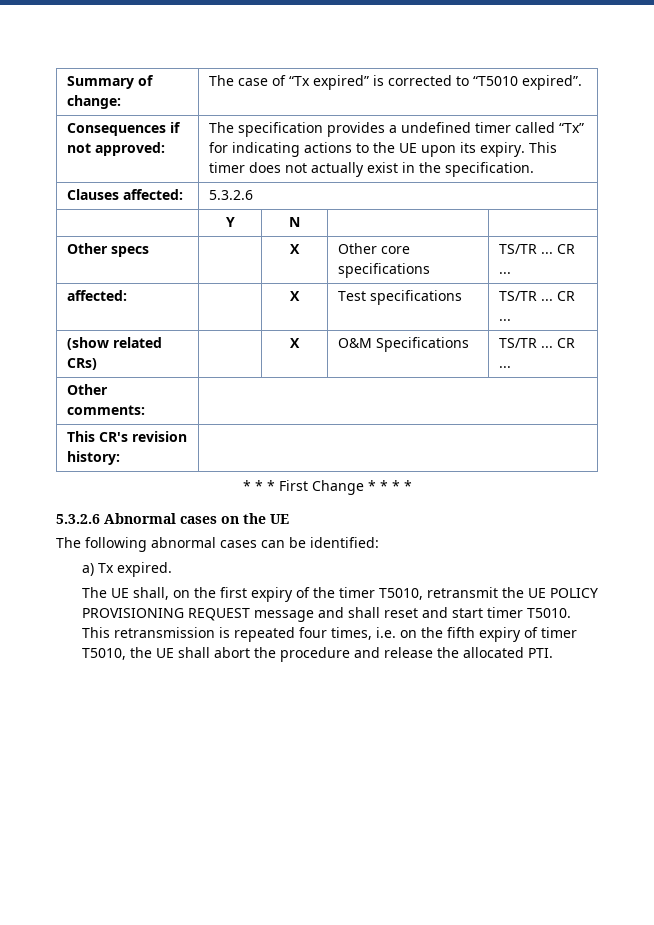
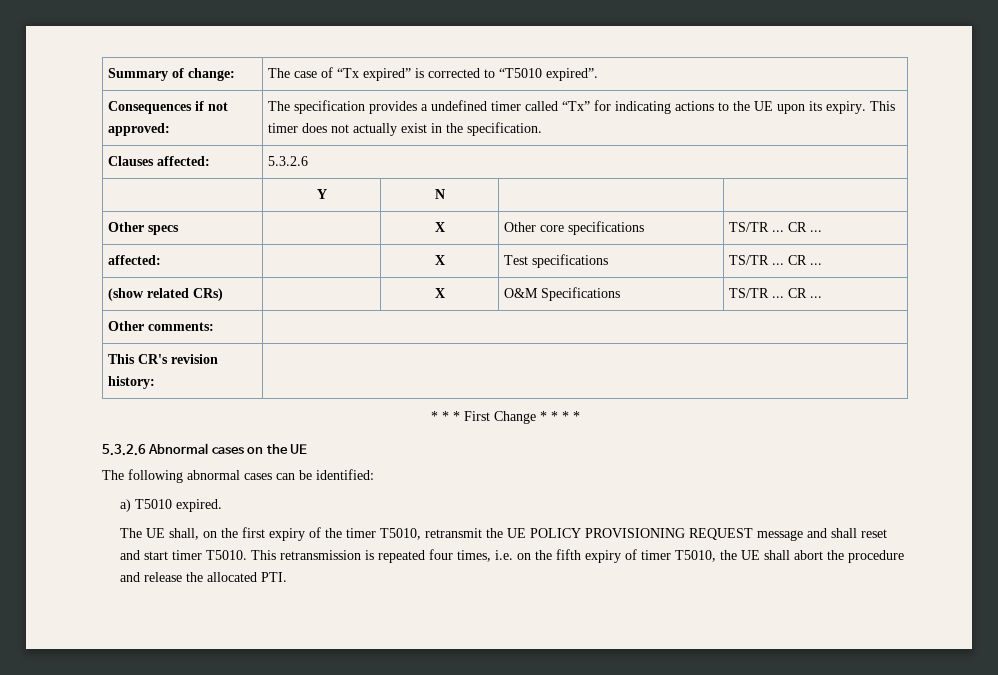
[97,563,114,573] Tx -> [134,499,172,509] T5010

